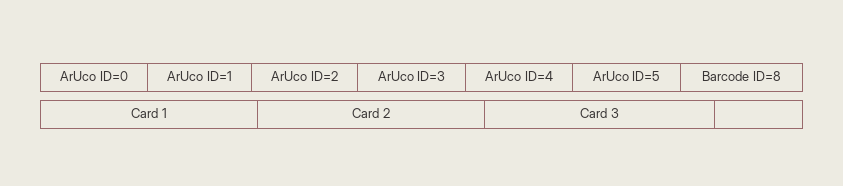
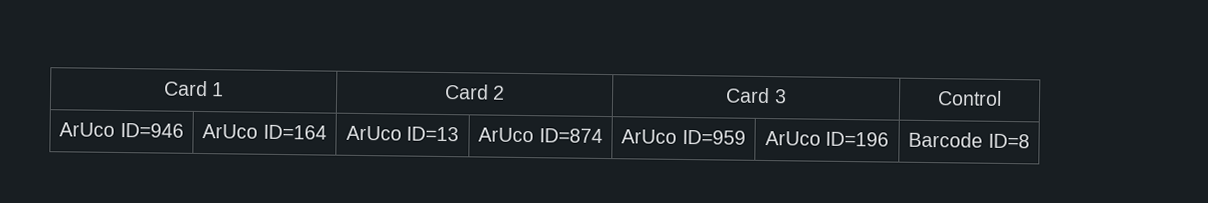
[60,71,128,81] [167,71,232,81] [271,71,338,81] [377,71,446,81] [485,71,553,81] [592,71,661,81] [702,71,781,81] ArUco ID=0 | ArUco ID=1 | ArUco ID=2 | ArUco ID=3 | ArUco ID=4 | ArUco ID=5 | Barcode ID=8 // -> (163, 88) none
(619, 113) none -> [937,90,1002,106] [59,122,184,138] [202,124,327,140] [345,125,460,142] [478,127,603,143] [621,129,746,145] [764,130,890,147] [908,131,1030,149] Control // ArUco ID=946 | ArUco ID=164 | ArUco ID=13 | ArUco ID=874 | ArUco ID=959 | ArUco ID=196 | Barcode ID=8

